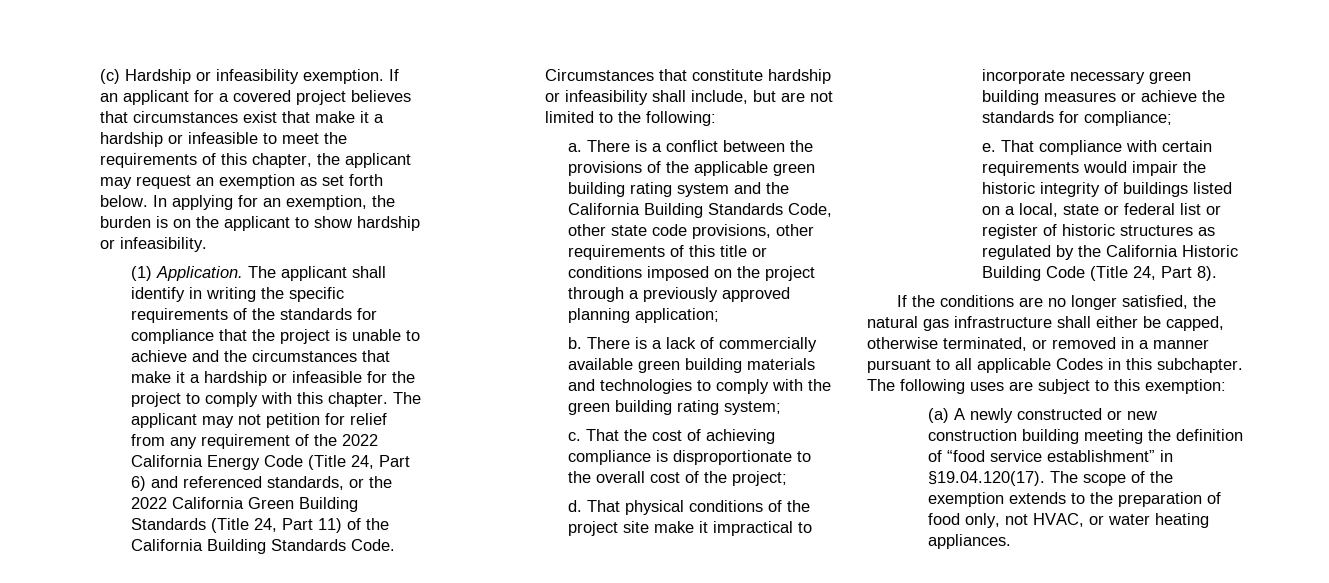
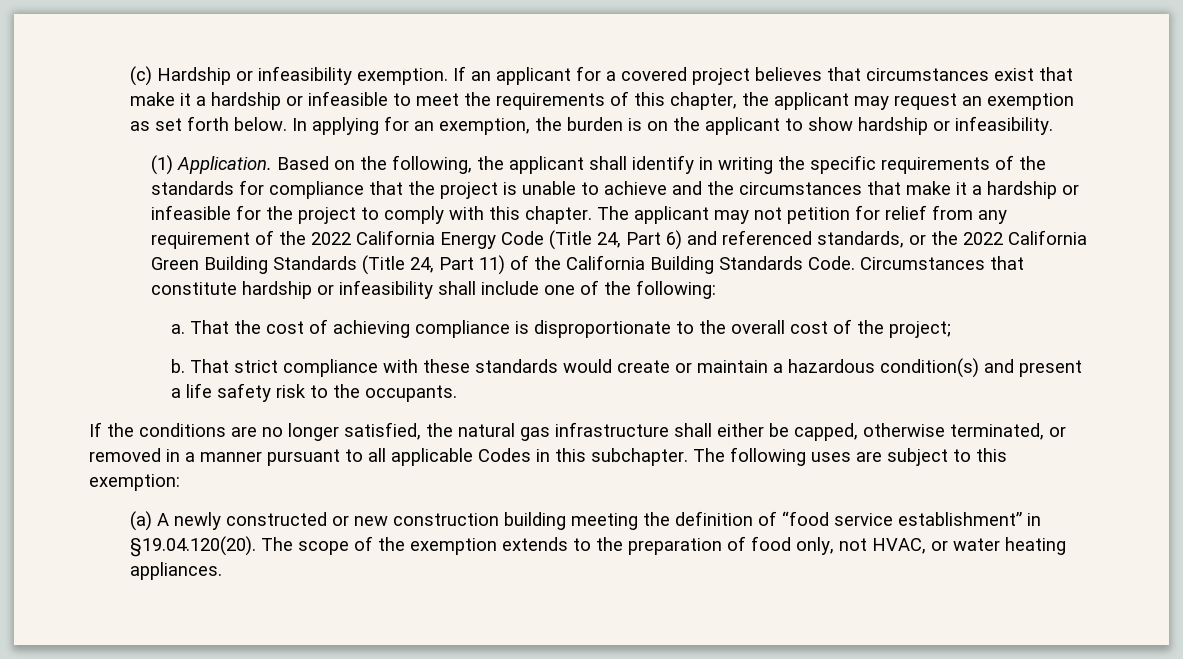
[248,266,277,278] The -> [276,155,504,174] Based on the following, the
[691,90,834,104] [545,111,717,126] [567,140,813,152] [567,161,815,176] [567,182,789,197] [567,203,832,218] [567,224,814,239] [567,245,767,260] [567,266,815,281] [567,287,790,302] [567,308,719,323] [567,337,817,352] [567,358,815,373] [567,379,831,394] [567,400,781,415] [567,432,581,441] include, but are not limited to the following: // a. There is a conflict between the provisions of the applicable green building rating system and the California Building Standards Code, other state code provisions, other requirements of this title or conditions imposed on the project through a previously approved planning application; // b. There is a lack of commercially available green building materials and technologies to comply with the green building rating system; // c. -> [480,280,716,299] [171,324,186,334] include one of the following: // a.
[567,500,810,515] [567,521,812,536] [981,69,1191,84] [981,90,1225,105] [981,111,1172,126] [981,140,1212,155] [981,161,1206,176] [981,182,1232,197] [981,203,1221,217] [981,224,1215,239] [981,245,1238,260] [981,266,1217,281] d. That physical conditions of the project site make it impractical to incorporate necessary green building measures or achieve the standards for compliance; // e. That compliance with certain requirements would impair the historic integrity of buildings listed on a local, state or federal list or register of historic structures as regulated by the California Historic Building Code (Title 24, Part 8). -> [171,358,1083,378] [171,383,458,402] b. That strict compliance with these standards would create or maintain a hazardous condition(s) and present a life safety risk to the occupants.
[928,471,1046,486] §19.04.120(17). -> [130,536,257,557] §19.04.120(20).

